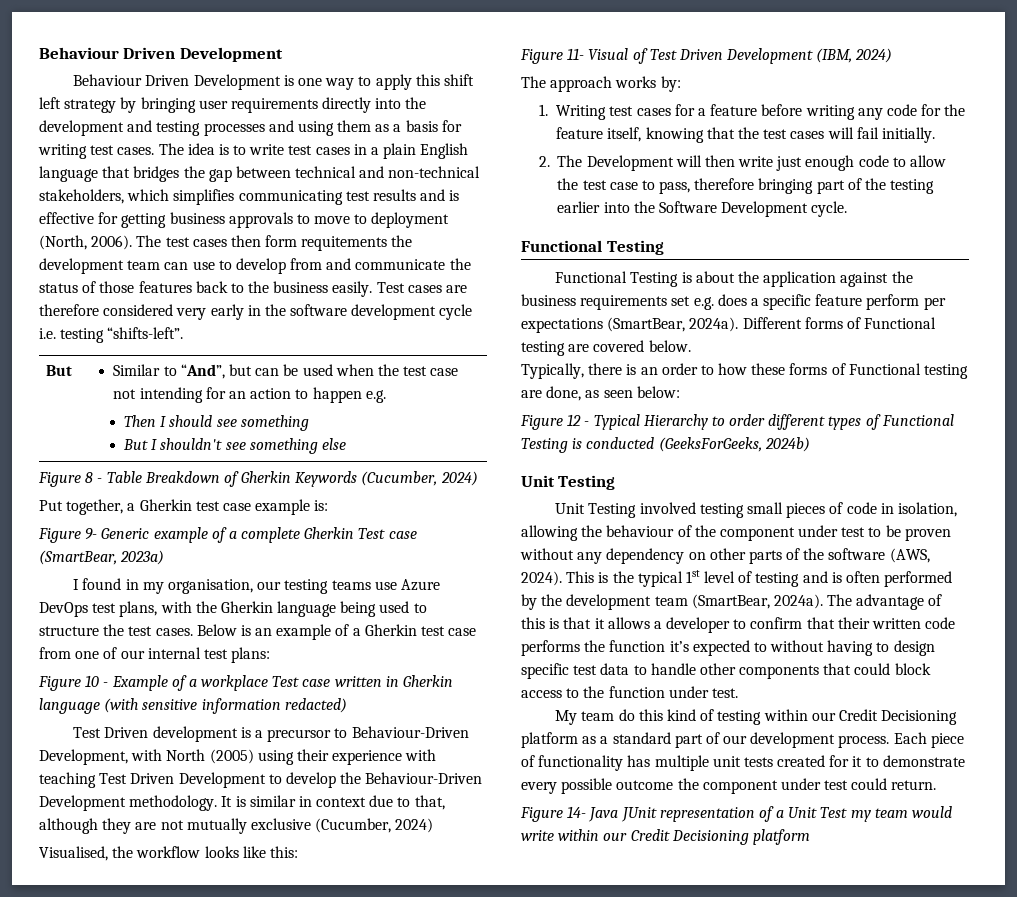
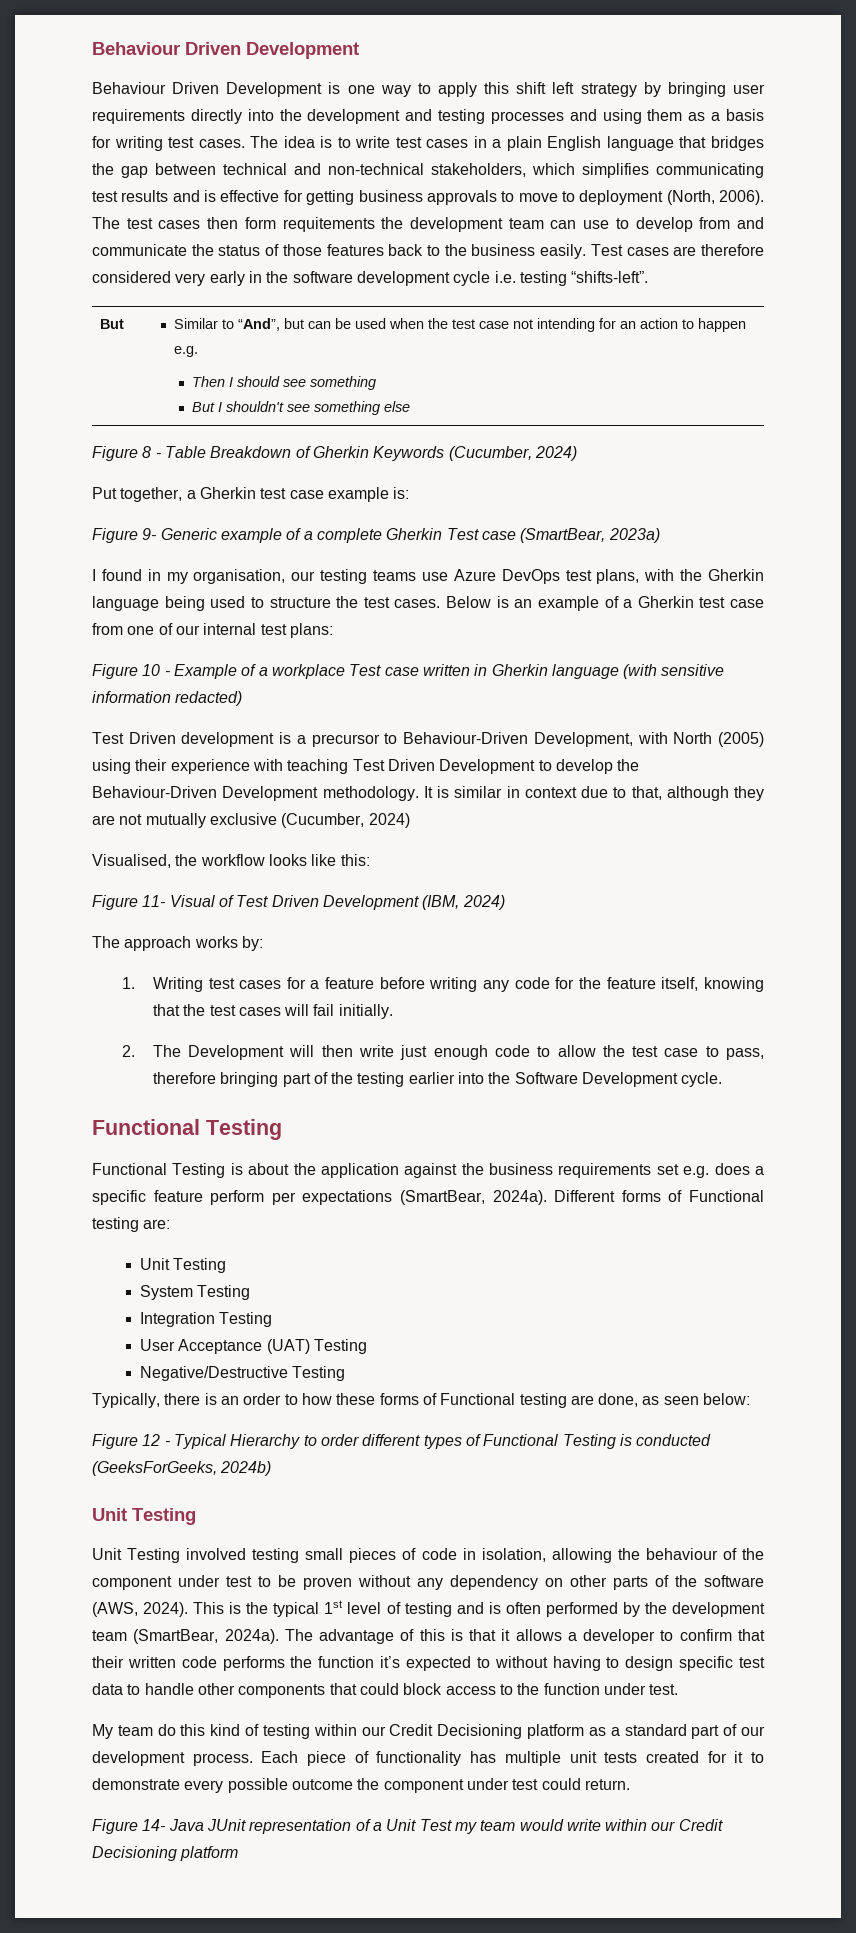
[568,340,691,352] are covered below. -> [143,1219,171,1229] [140,1258,227,1273] [140,1285,251,1300] [140,1312,273,1327] [140,1339,368,1354] [140,1366,346,1381] are: // Unit Testing // System Testing // Integration Testing // User Acceptance (UAT) Testing // Negative/Destructive Testing

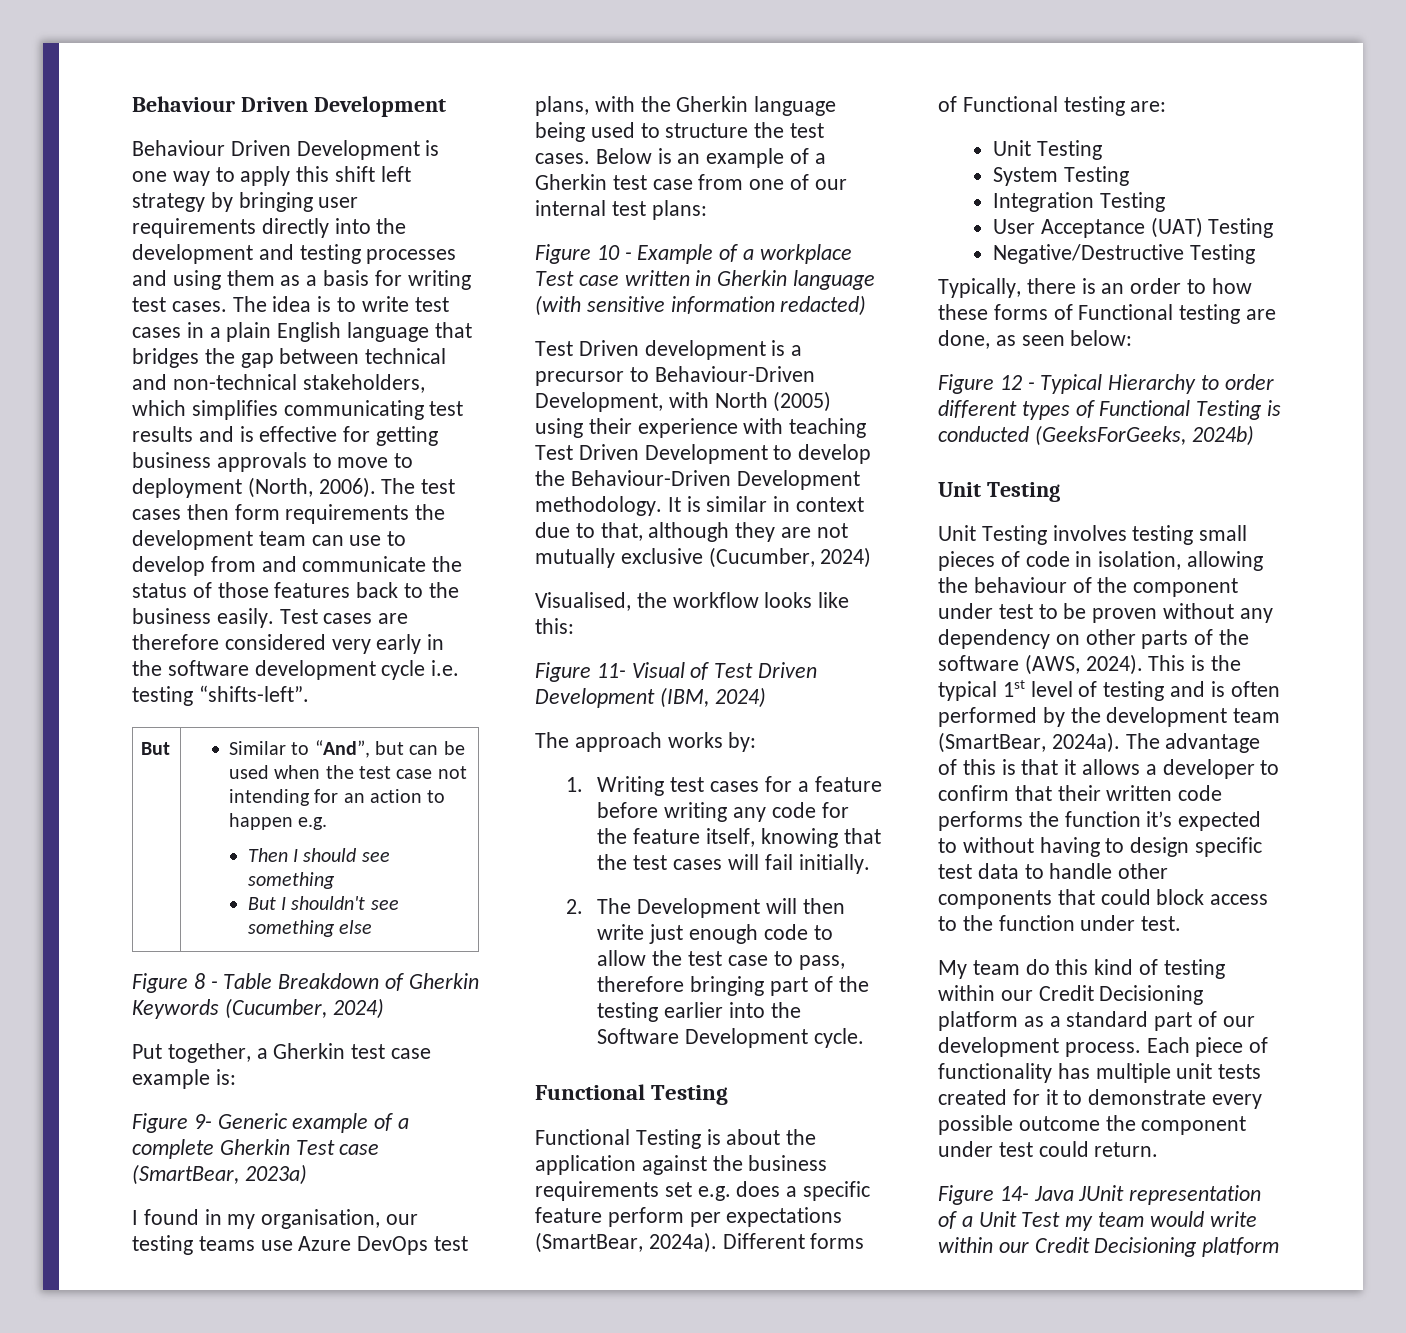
[282,217,375,232] requitements -> [285,504,410,524] requirements
[186,1548,247,1560] involved -> [1052,525,1127,541] involves

